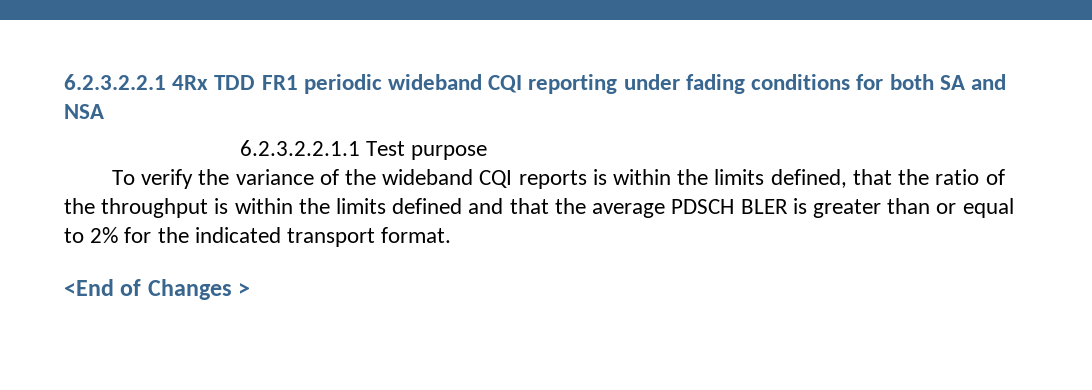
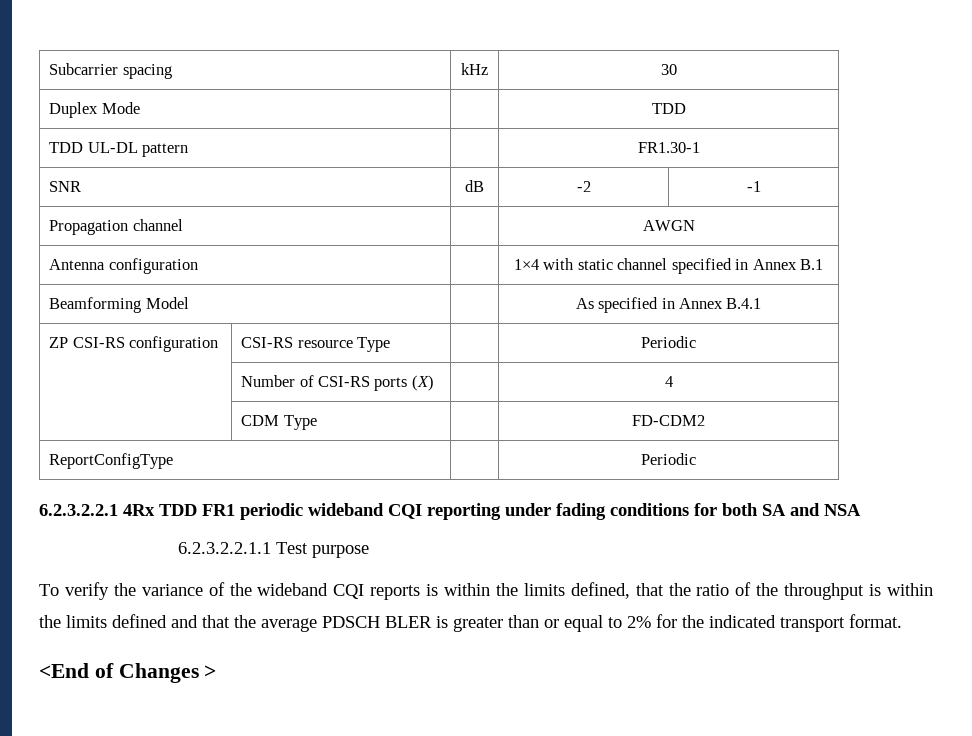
(64, 82) none -> [49,63,172,79] [461,63,488,75] [660,64,677,75] [49,102,140,118] [651,103,686,114] [49,142,188,157] [637,142,700,153] [49,181,82,192] [465,180,484,192] [576,181,591,192] [746,181,761,192] [49,219,183,235] [642,220,695,231] [49,258,198,274] [513,258,824,274] [49,297,189,313] [575,297,762,313] [49,336,218,352] [241,337,390,352] [641,336,696,348] [241,375,434,391] [664,376,673,387] [241,415,317,430] [632,415,705,426] [49,453,174,469] [641,453,696,465] Subcarrier spacing | kHz | 30 // Duplex Mode | | TDD // TDD UL-DL pattern | | FR1.30-1 // SNR | dB | -2 | -1 // Propagation channel | | AWGN // Antenna configuration | | 1×4 with static channel specified in Annex B.1 // Beamforming Model | | As specified in Annex B.4.1 // ZP CSI-RS configuration | CSI-RS resource Type | | Periodic // | Number of CSI-RS ports (X) | | 4 // | CDM Type | | FD-CDM2 // ReportConfigType | | Periodic //

